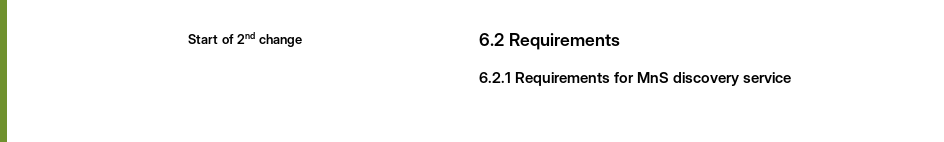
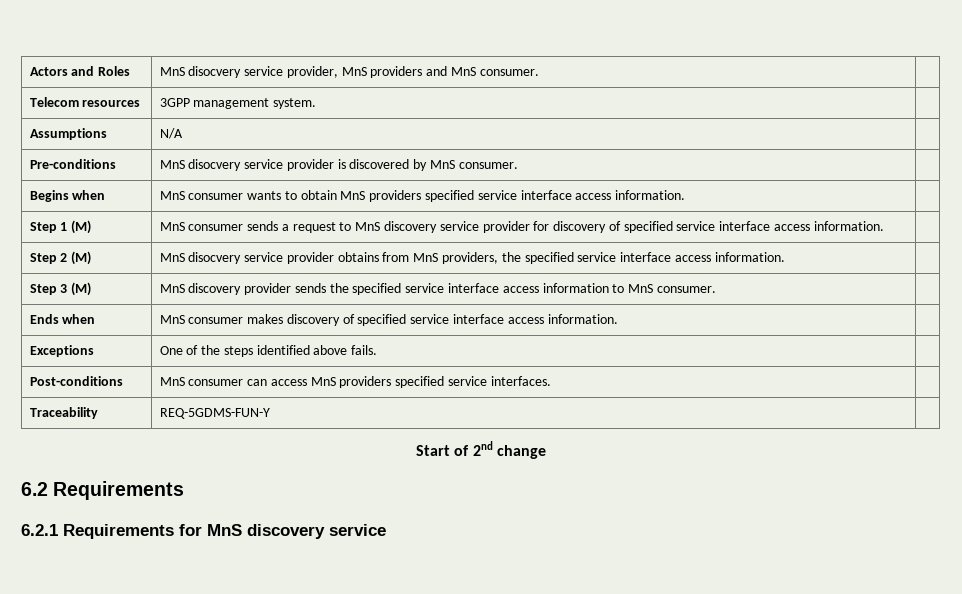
(188, 39) none -> [29,66,131,76] [159,66,539,78] [29,97,141,107] [159,98,317,109] [29,128,107,140] [159,128,183,139] [29,159,116,169] [159,159,518,171] [29,190,106,202] [159,190,686,202] [29,220,92,234] [159,221,884,233] [29,251,92,265] [159,252,785,264] [29,282,92,296] [159,283,716,295] [29,314,96,324] [159,314,618,326] [29,345,94,357] [159,345,378,357] [29,376,123,386] [159,376,551,388] [29,407,98,419] [159,408,270,419] Actors and Roles | MnS disocvery service provider, MnS providers and MnS consumer. | // Telecom resources | 3GPP management system. | // Assumptions | N/A | // Pre-conditions | MnS disocvery service provider is discovered by MnS consumer. | // Begins when | MnS consumer wants to obtain MnS providers specified service interface access information. | // Step 1 (M) | MnS consumer sends a request to MnS discovery service provider for discovery of specified service interface access information. | // Step 2 (M) | MnS disocvery service provider obtains from MnS providers, the specified service interface access information. | // Step 3 (M) | MnS discovery provider sends the specified service interface access information to MnS consumer. | // Ends when | MnS consumer makes discovery of specified service interface access information. | // Exceptions | One of the steps identified above fails. | // Post-conditions | MnS consumer can access MnS providers specified service interfaces. | // Traceability | REQ-5GDMS-FUN-Y | //

